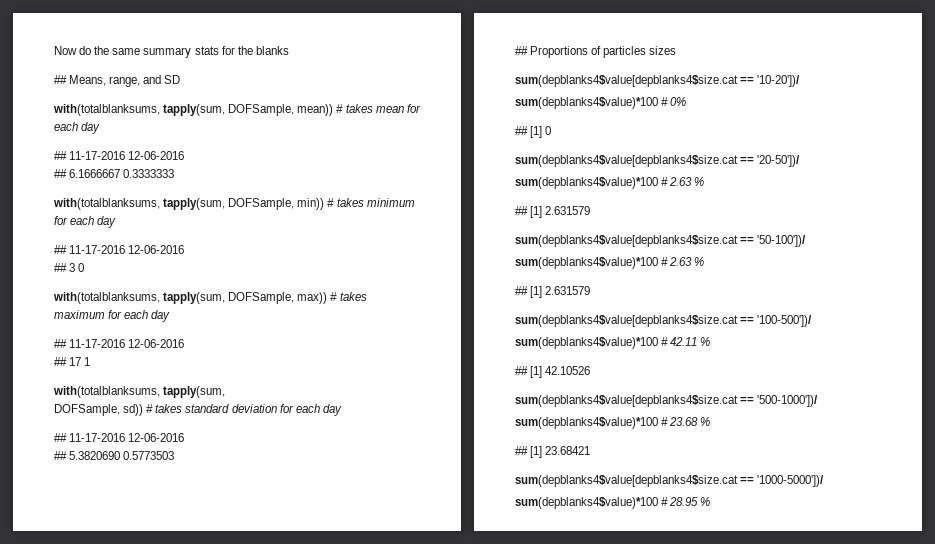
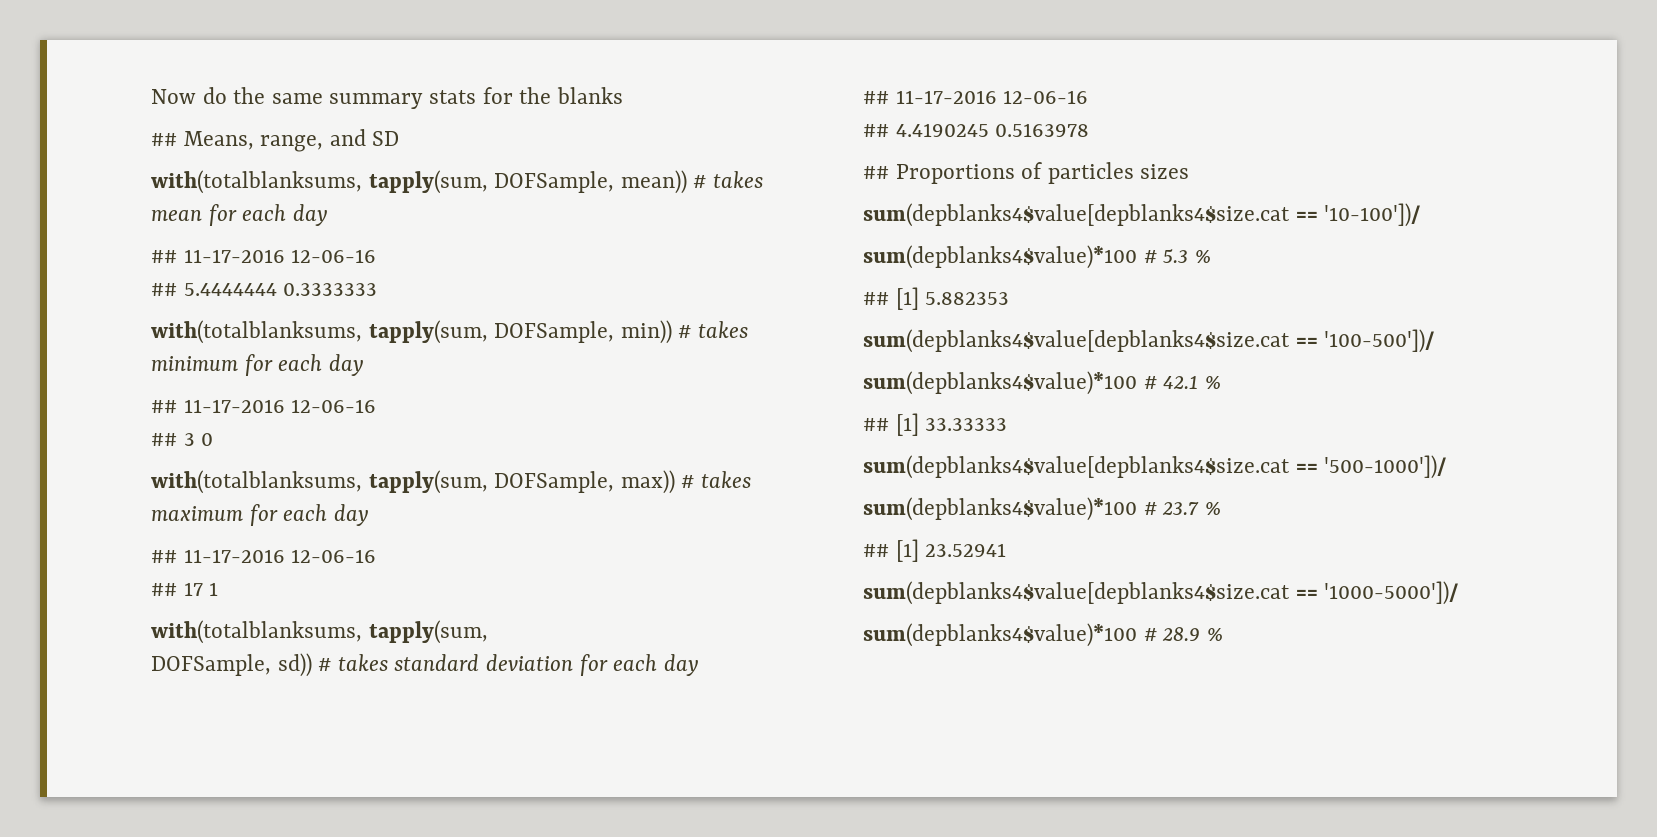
[128,151,185,160] [54,169,121,178] 12-06-2016 // ## 6.1666667 -> [291,249,377,263] [151,283,277,296] 12-06-16 // ## 5.4444444
[128,245,185,254] 12-06-2016 -> [291,399,377,413] 12-06-16
[128,339,185,348] 12-06-2016 -> [291,549,377,563] 12-06-16
[128,433,185,442] [54,451,175,460] 12-06-2016 // ## 5.3820690 0.5773503 -> [1003,90,1089,104] [863,123,1090,137] 12-06-16 // ## 4.4190245 0.5163978
[757,75,801,87] [515,97,687,109] [515,126,552,138] [515,155,801,167] [515,177,705,189] [515,206,591,218] [515,235,807,247] [515,257,705,269] [515,286,591,298] '10-20'])/ // sum(depblanks4$value)*100 # 0% // ## [1] 0 // sum(depblanks4$value[depblanks4$size.cat == '20-50'])/ // sum(depblanks4$value)*100 # 2.63 % // ## [1] 2.631579 // sum(depblanks4$value[depblanks4$size.cat == '50-100'])/ // sum(depblanks4$value)*100 # 2.63 % // ## [1] 2.631579 -> [1324,203,1421,227] [863,245,1211,269] [863,287,1010,310] '10-100'])/ // sum(depblanks4$value)*100 # 5.3 % // ## [1] 5.882353
[670,337,711,346] [515,366,591,378] 42.11 % // ## [1] 42.10526 -> [1163,375,1221,389] [863,413,1008,436] 42.1 % // ## [1] 33.33333
[669,417,711,426] [515,446,591,458] 23.68 % // ## [1] 23.68421 -> [1162,501,1221,515] [863,539,1007,562] 23.7 % // ## [1] 23.52941
[669,497,699,506] 28.95 -> [1162,627,1201,641] 28.9

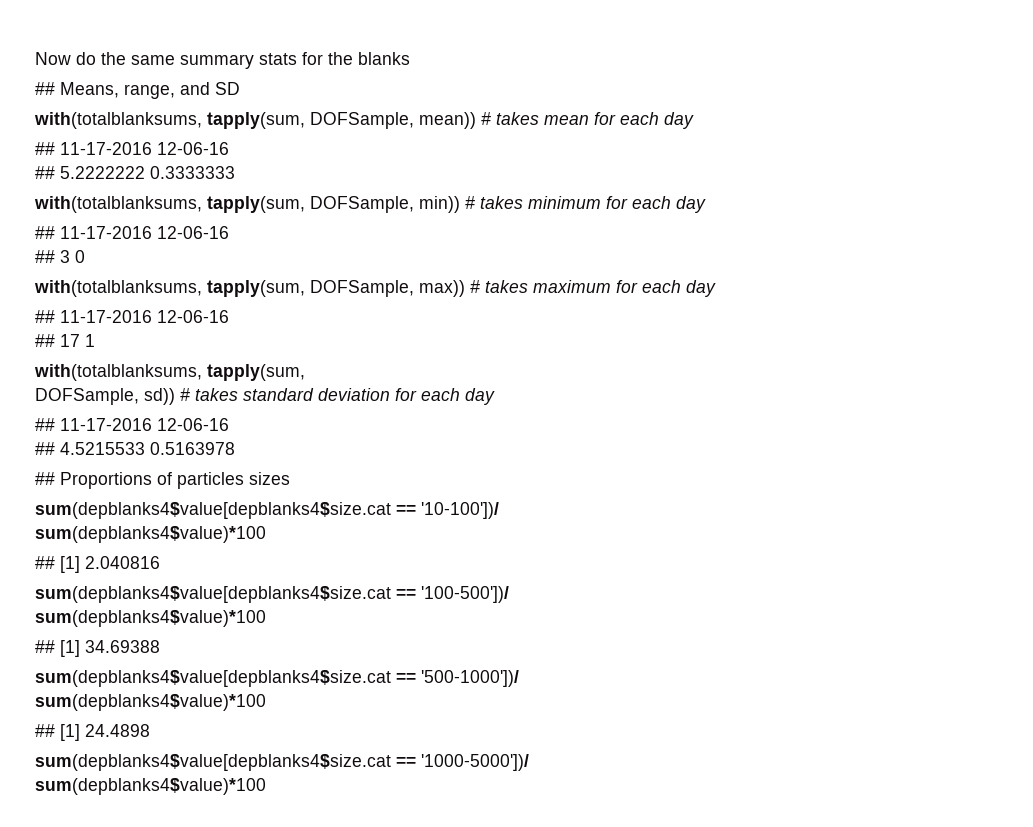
[183,283,277,296] 5.4444444 -> [60,166,145,179] 5.2222222
[895,123,989,137] 4.4190245 -> [60,442,145,455] 4.5215533
[1143,249,1211,263] [863,287,1010,310] # 5.3 % // ## [1] 5.882353 -> [35,556,160,573] // ## [1] 2.040816
[1143,375,1221,389] [863,413,1008,436] # 42.1 % // ## [1] 33.33333 -> [35,640,160,657] // ## [1] 34.69388
[1143,501,1221,515] [863,539,1007,562] # 23.7 % // ## [1] 23.52941 -> [35,724,150,741] // ## [1] 24.4898
[1143,627,1223,641] # 28.9 % -> (266, 786) none

